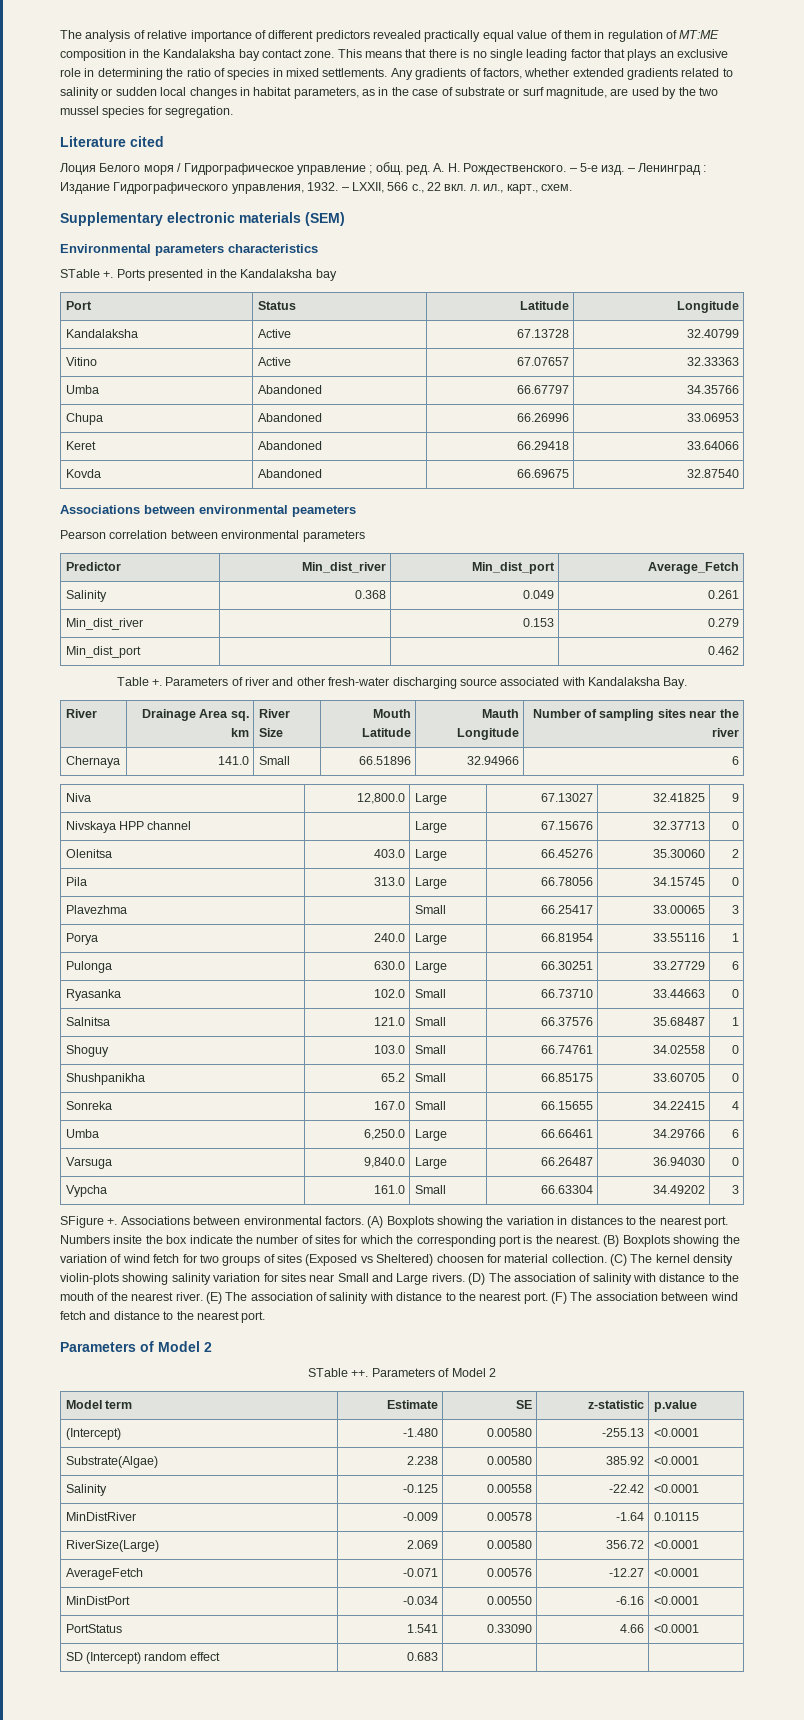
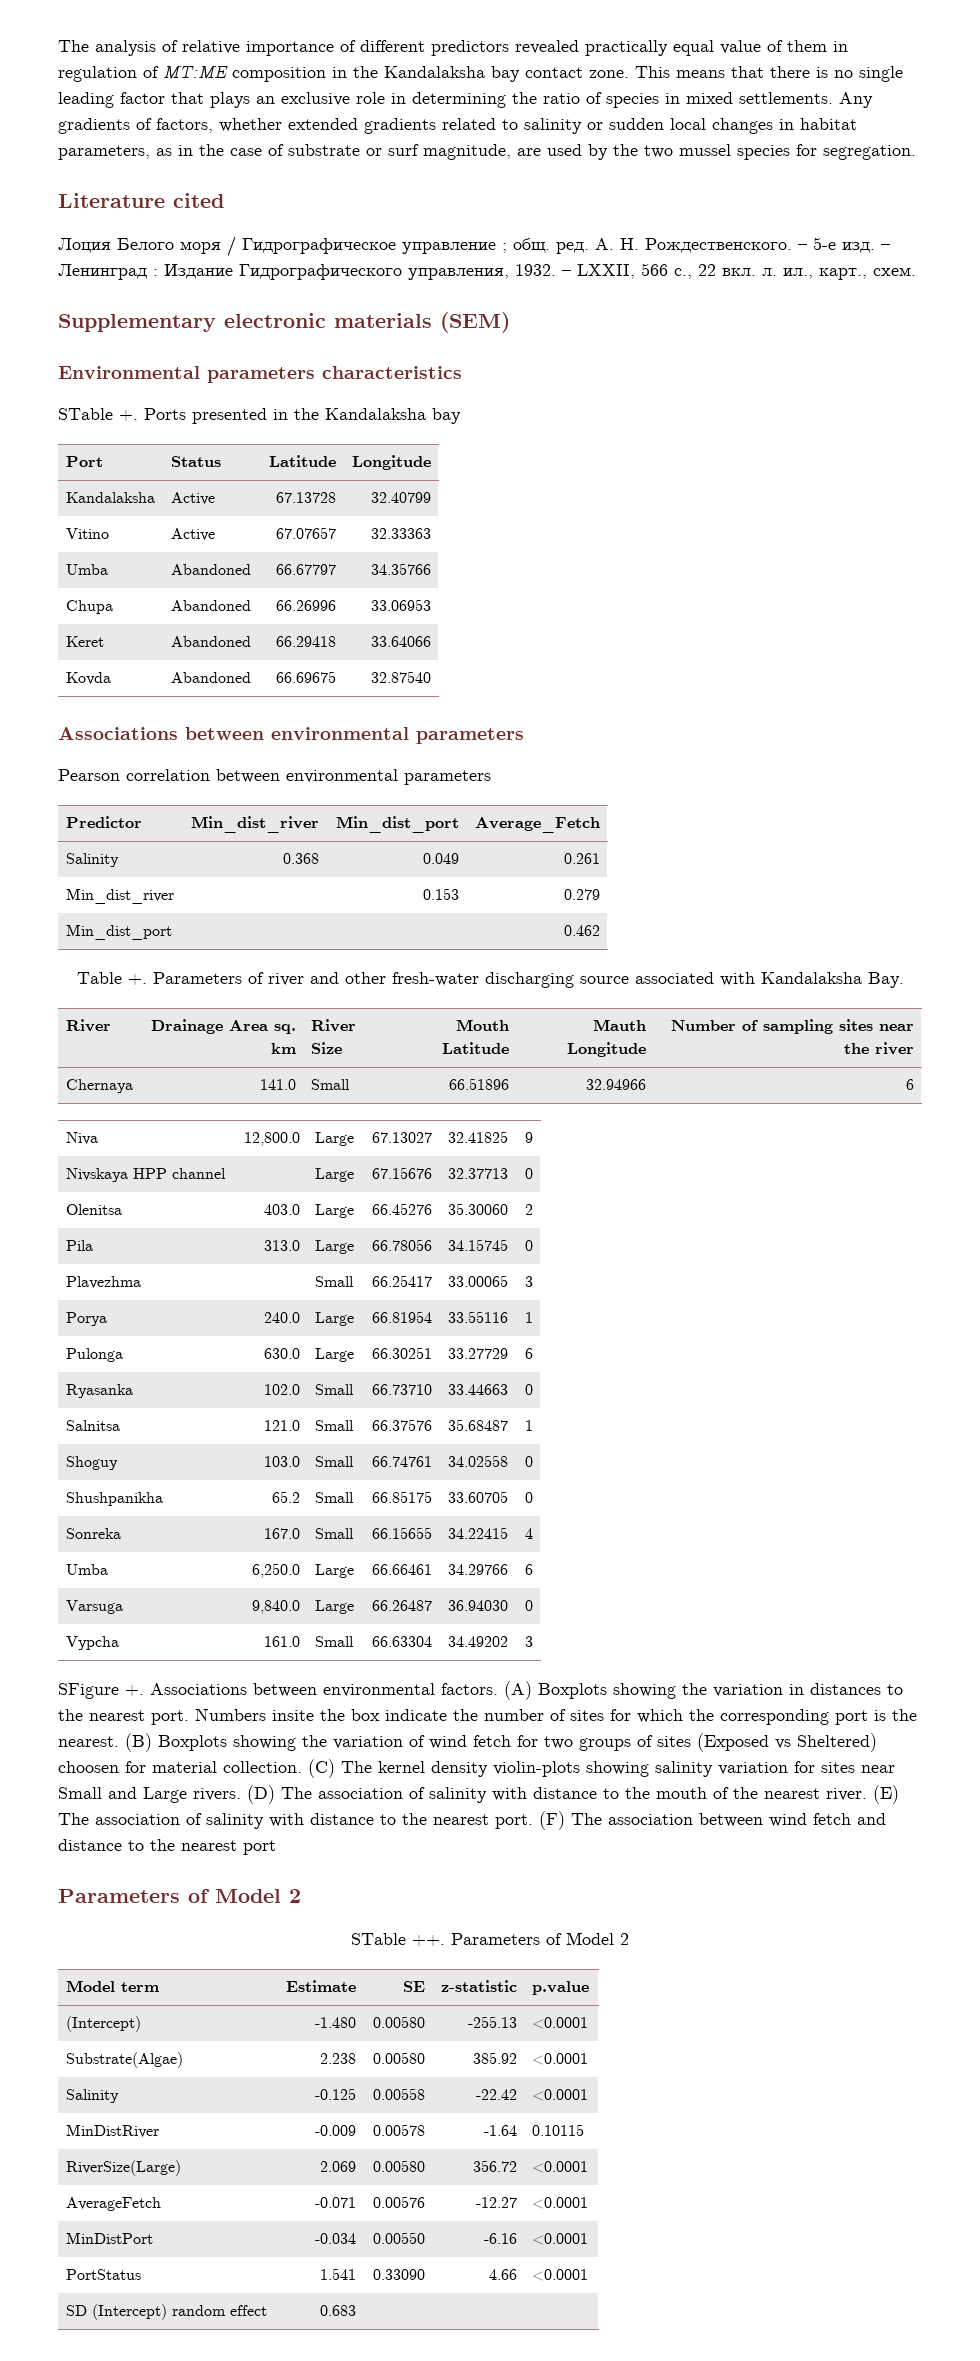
[292,505,356,517] peameters -> [416,728,524,744] parameters
[241,1311,266,1323] port. -> [243,1840,276,1855] port

